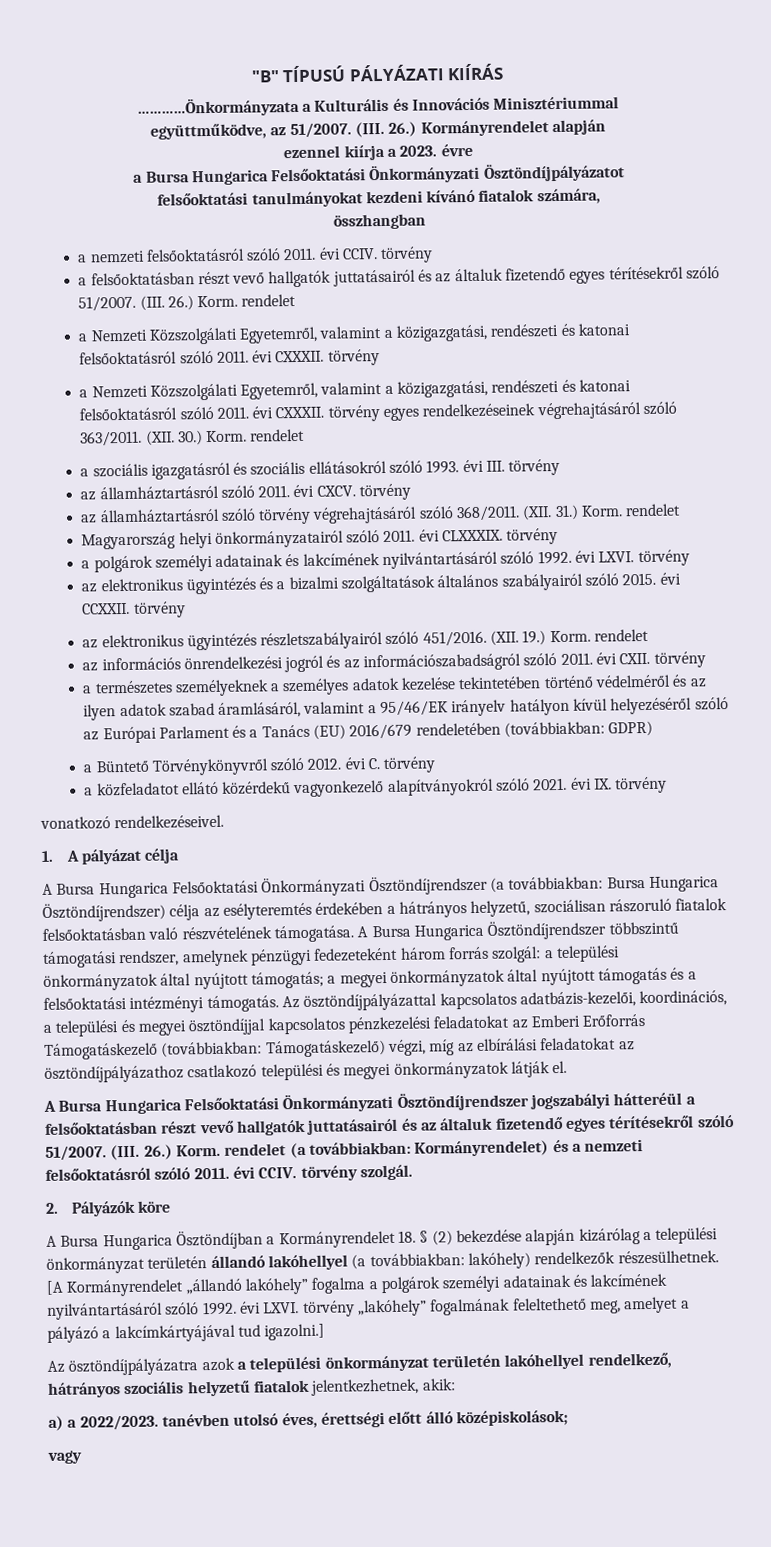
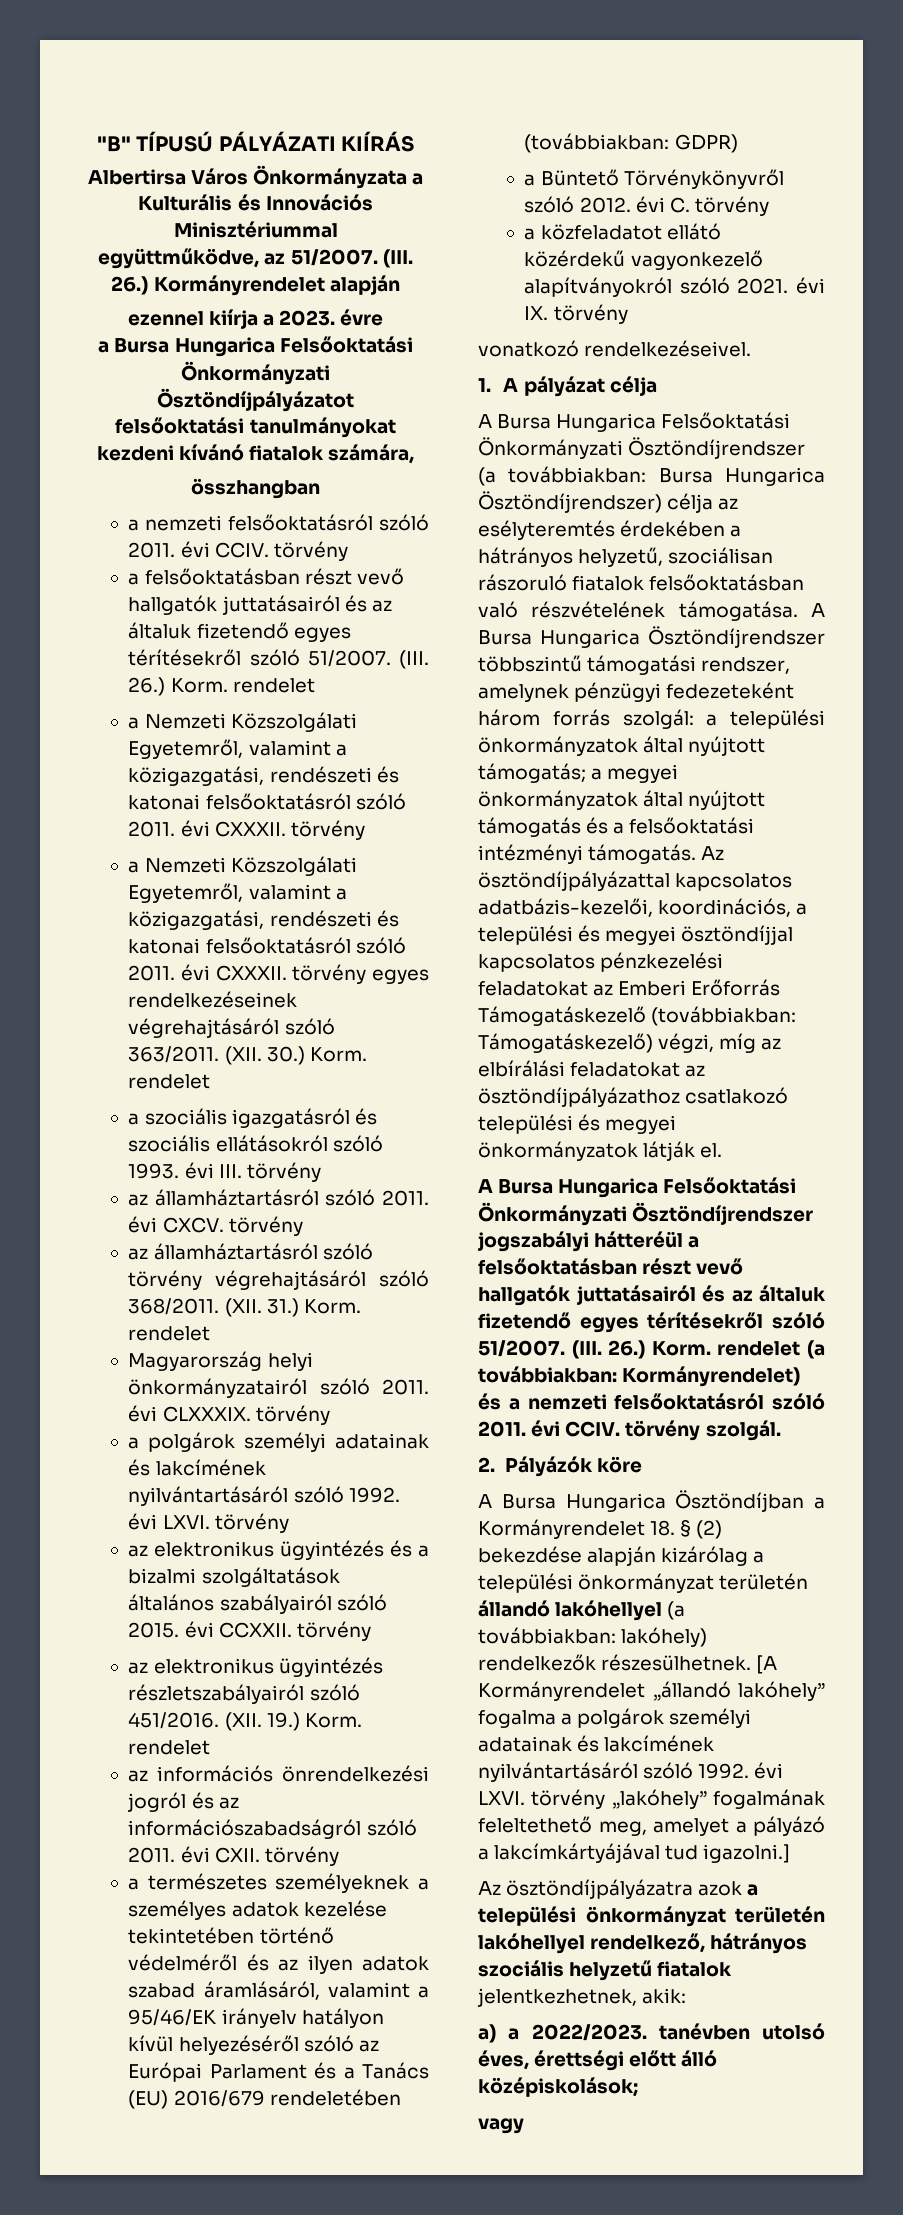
[136,97,300,117] …………Önkormányzata -> [87,165,408,189] Albertirsa Város Önkormányzata

